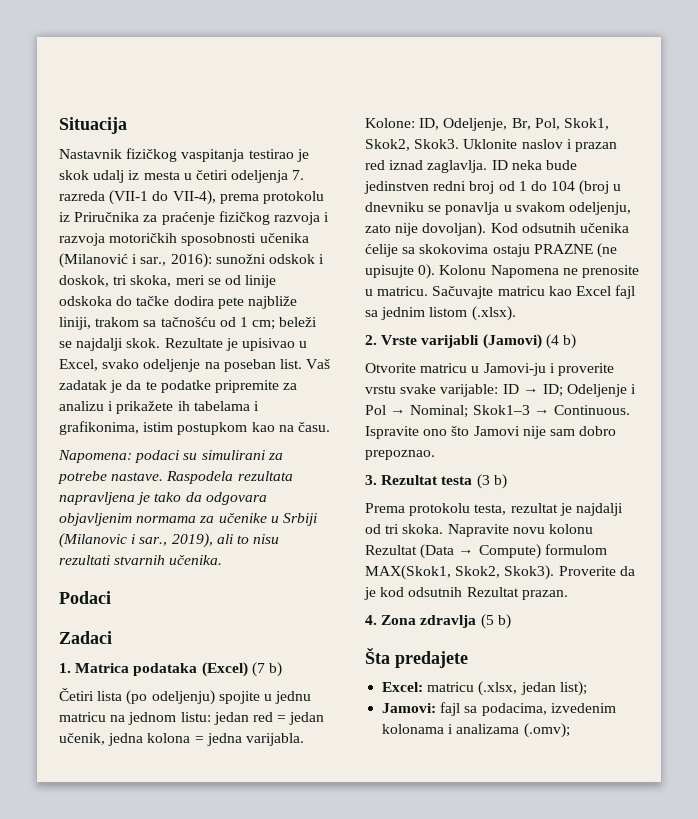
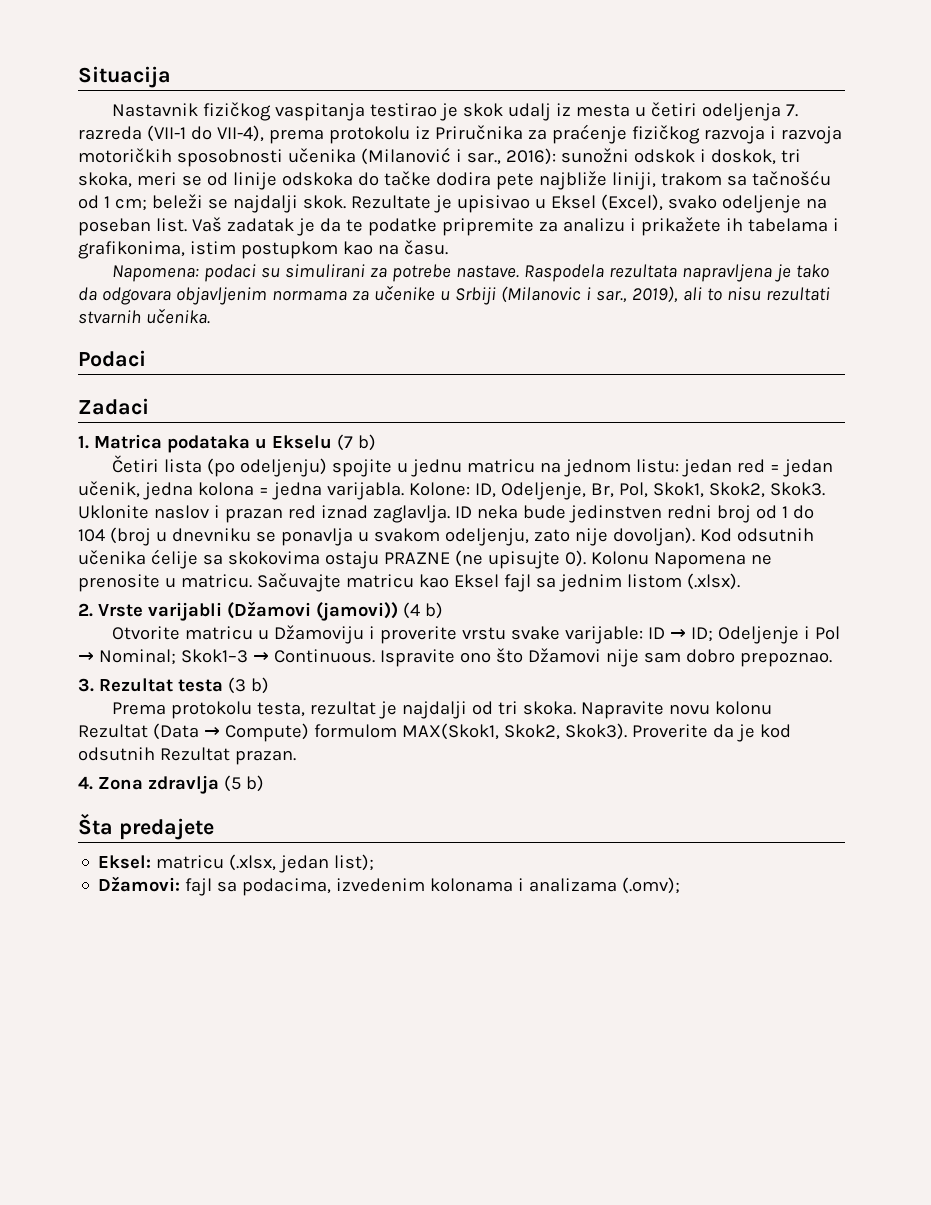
[59,359,98,371] Excel, -> [550,194,663,211] Eksel (Excel),
[201,662,248,677] (Excel) -> [254,435,332,449] u Ekselu
[575,286,611,296] Excel -> [453,574,499,588] Eksel
[482,334,542,349] (Jamovi) -> [226,601,398,621] (Džamovi (jamovi))
[483,363,546,376] Jamovi-ju -> [274,625,365,644] Džamoviju
[473,426,520,436] Jamovi -> [527,648,601,663] Džamovi
[382,682,424,692] Excel: -> [98,855,152,869] Eksel:
[382,703,437,713] Jamovi: -> [98,876,181,892] Džamovi:

